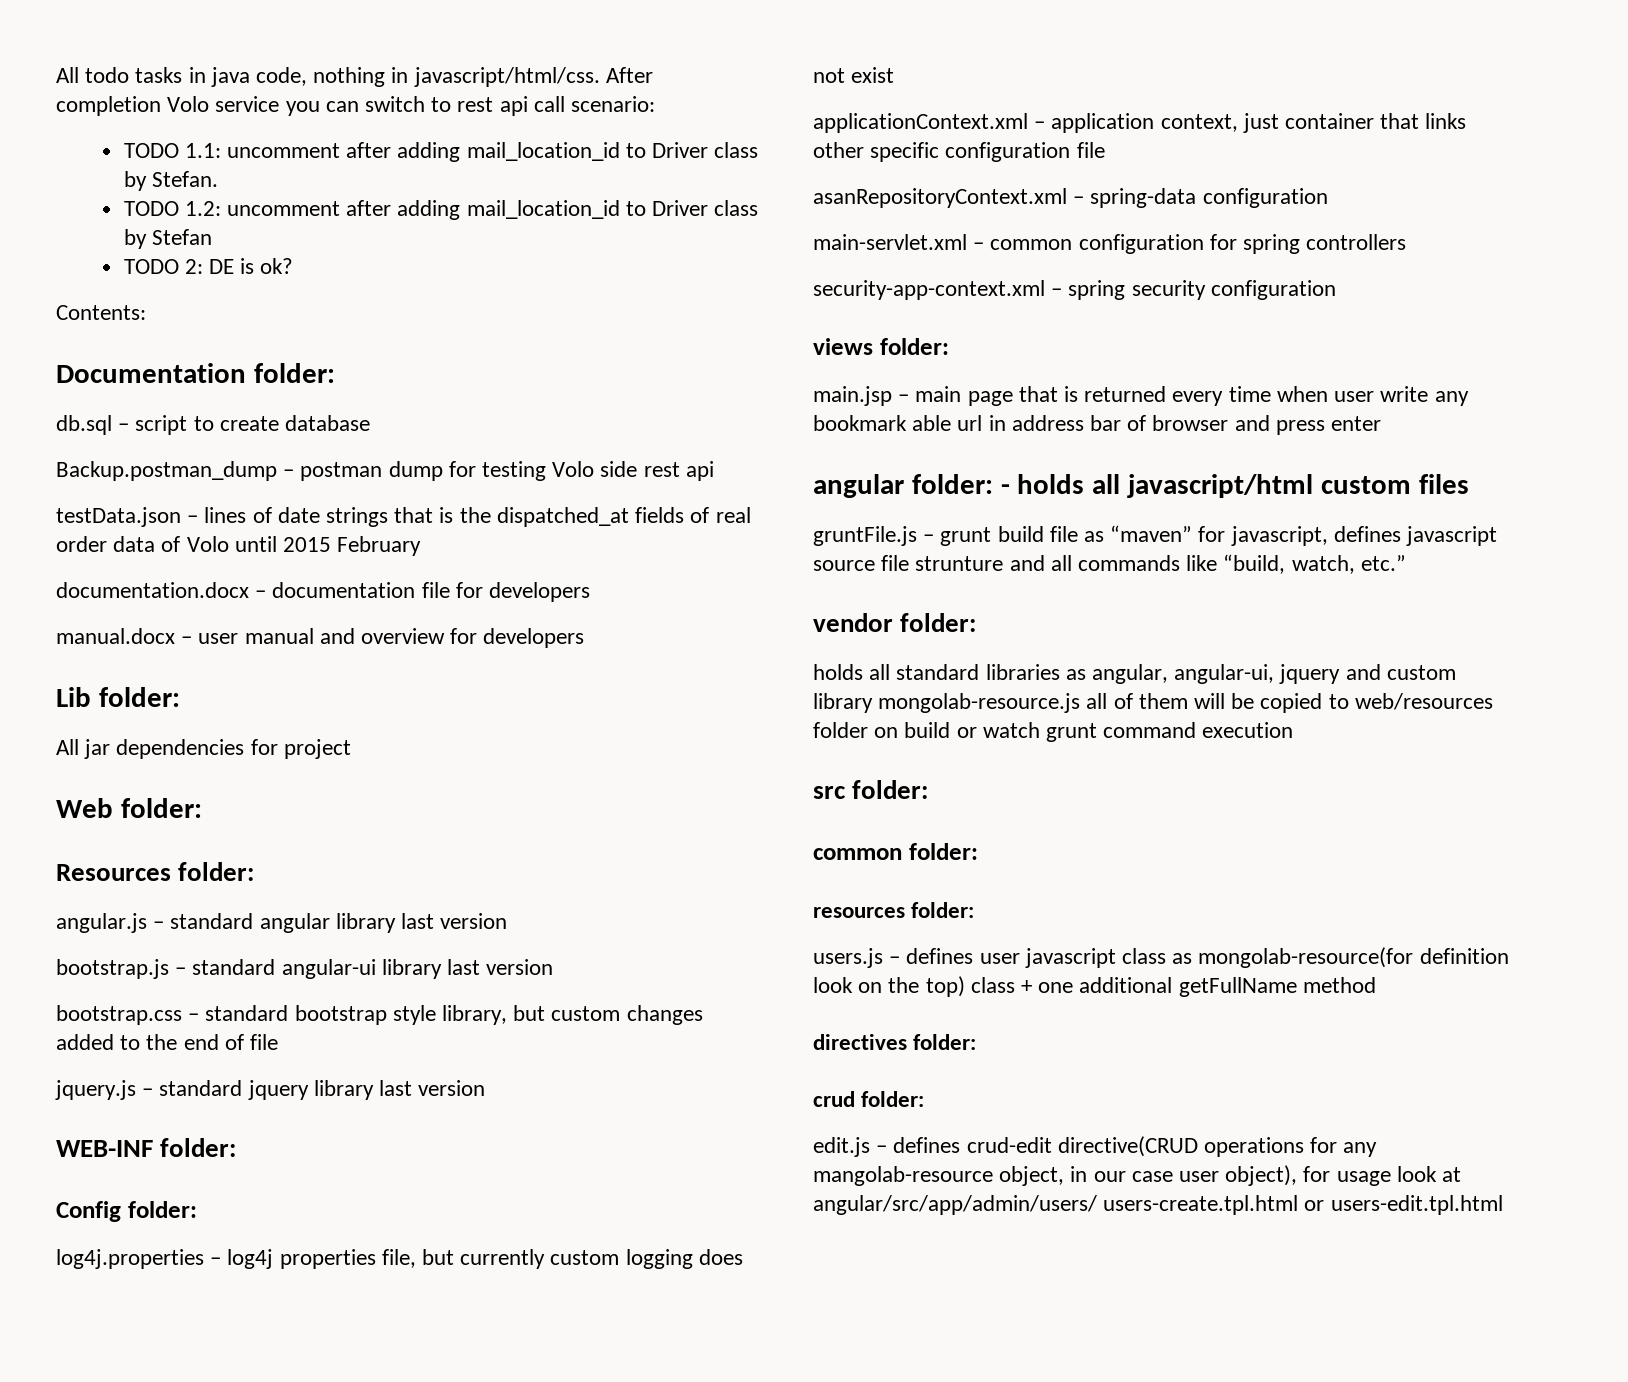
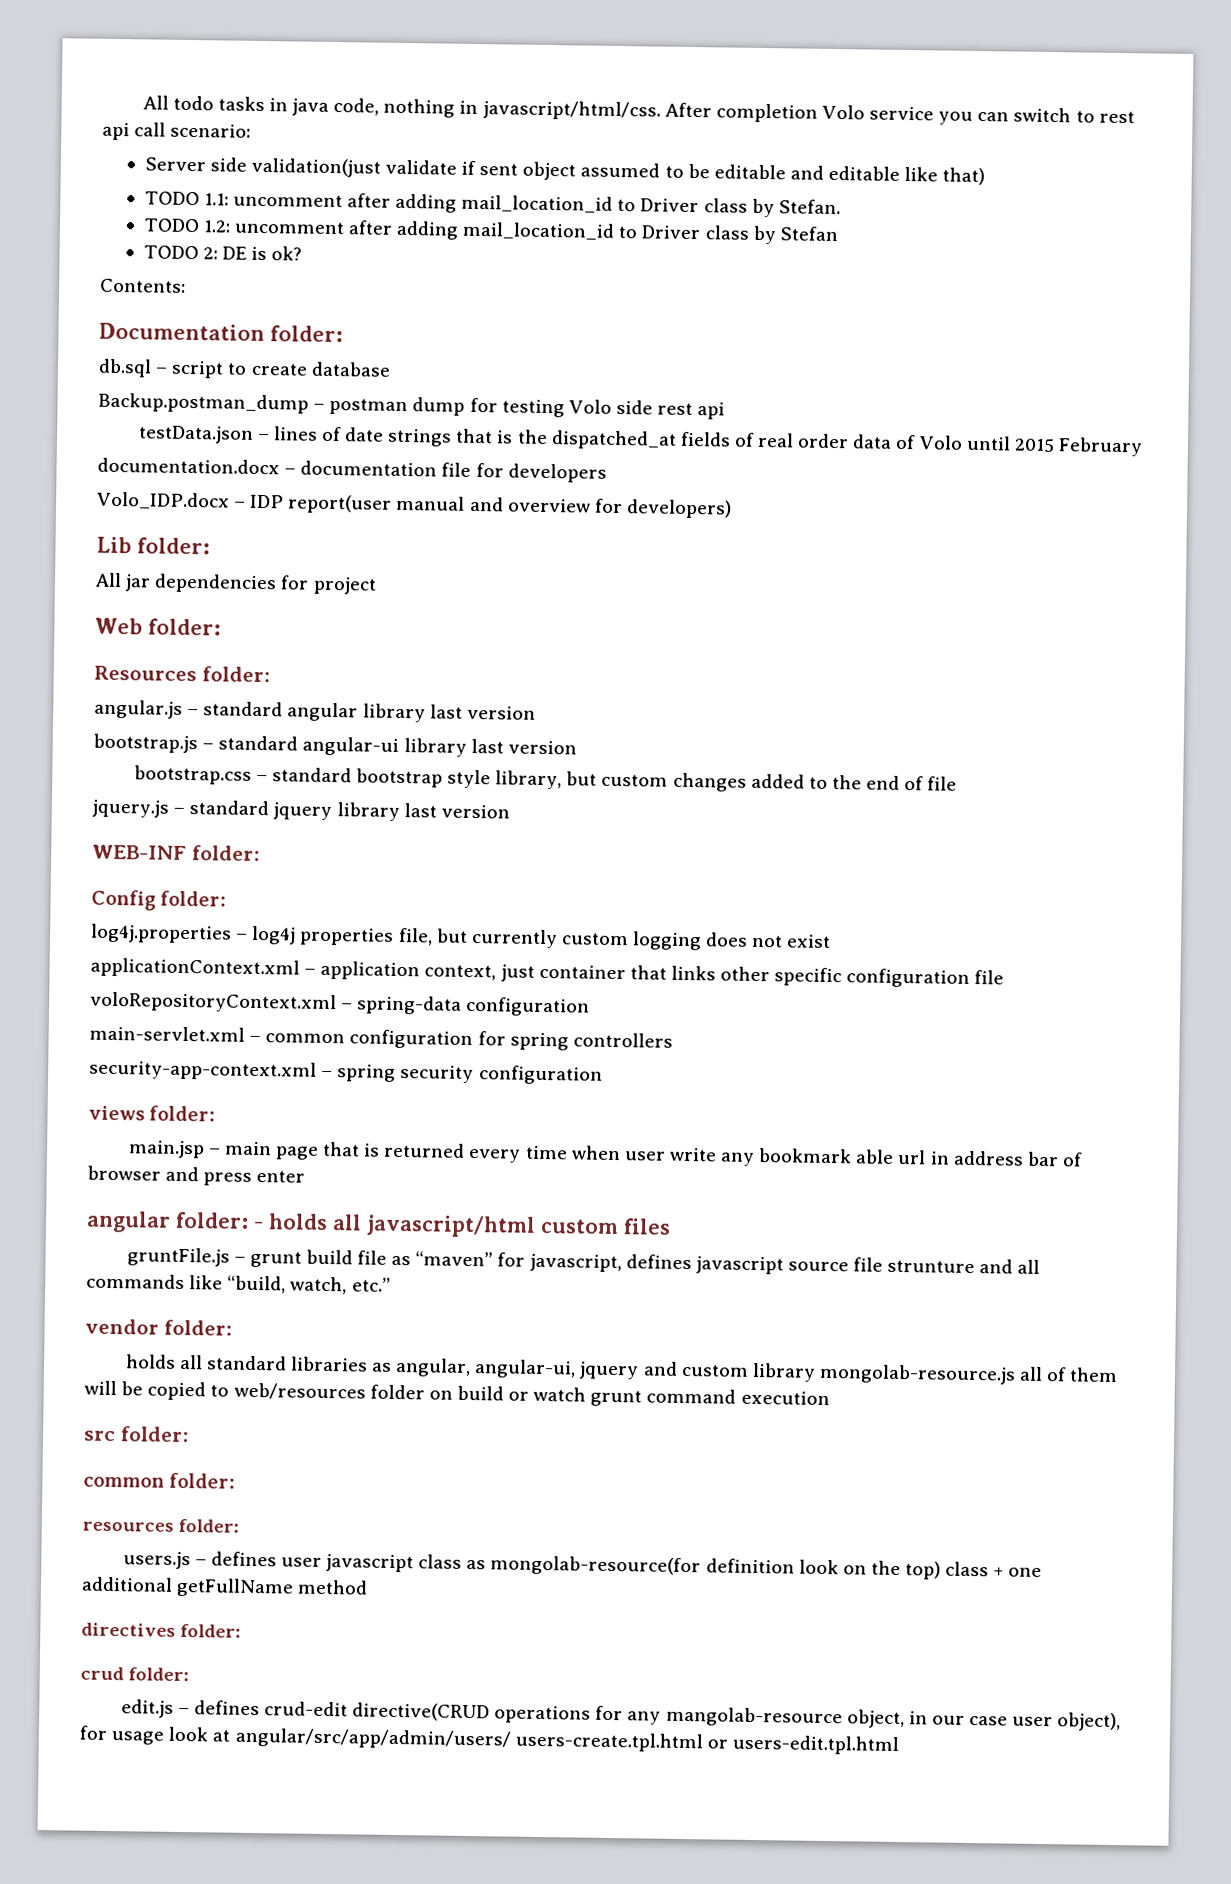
(656, 104) none -> [144,157,986,186] // Server side validation(just validate if sent object assumed to be editable and editable like that)
[56,628,239,644] manual.docx – user -> [97,491,393,514] Volo_IDP.docx – IDP report(user
[483,628,585,648] developers -> [626,499,733,519] developers)
[813,188,1067,208] asanRepositoryContext.xml -> [90,991,337,1014] voloRepositoryContext.xml

